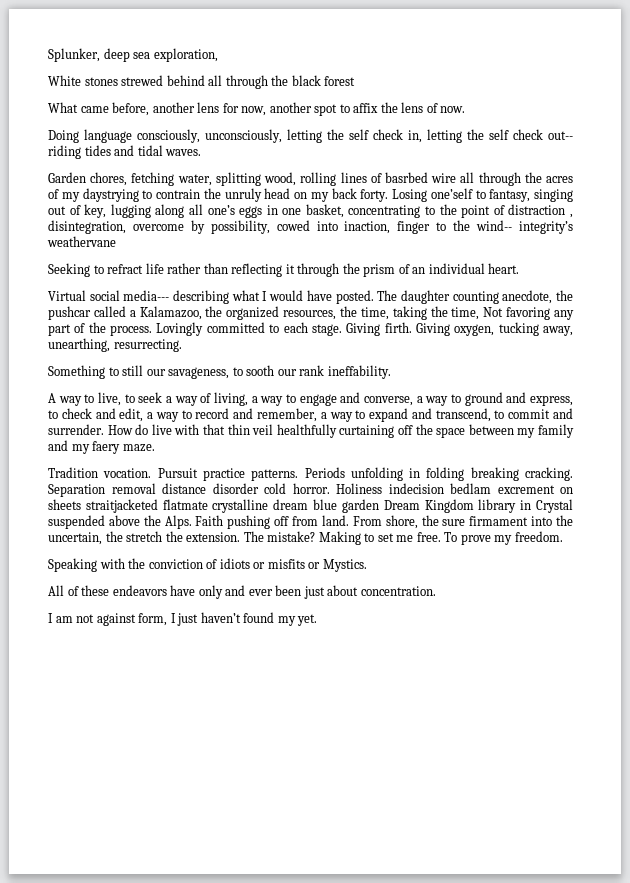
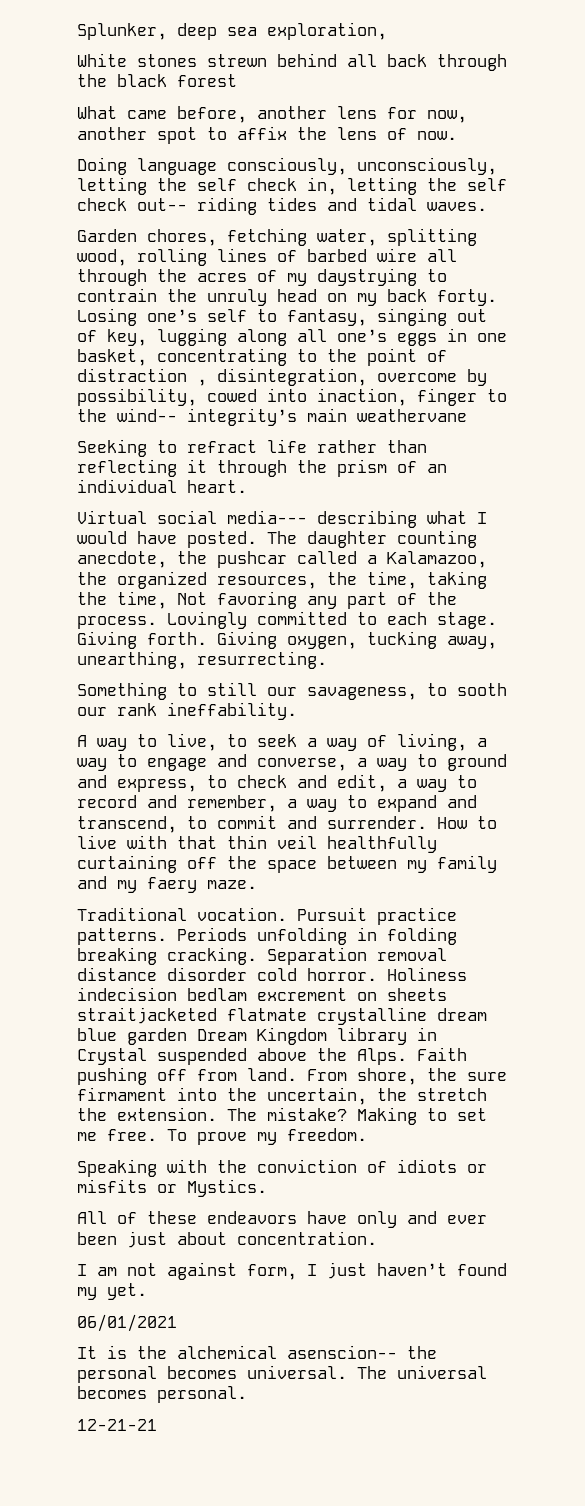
[121,75,164,86] strewed -> [207,54,267,67] strewn
(223, 80) none -> [387,54,427,67] back
[384,172,428,183] basrbed -> [307,249,367,262] barbed
[430,188,473,199] one’self -> [147,309,247,322] one’s self
(574, 227) none -> [307,408,347,422] main
[384,322,412,333] firth. -> [147,632,207,645] forth.
[135,424,149,435] do -> [477,816,497,829] to
[48,467,98,478] Tradition -> [77,907,187,921] Traditional
(318, 620) none -> [77,1314,177,1332] [77,1345,437,1359] [77,1365,487,1383] [77,1386,247,1403] [77,1419,157,1431] // 06/01/2021 // It is the alchemical asenscion-- the personal becomes universal. The universal becomes personal. // 12-21-21

